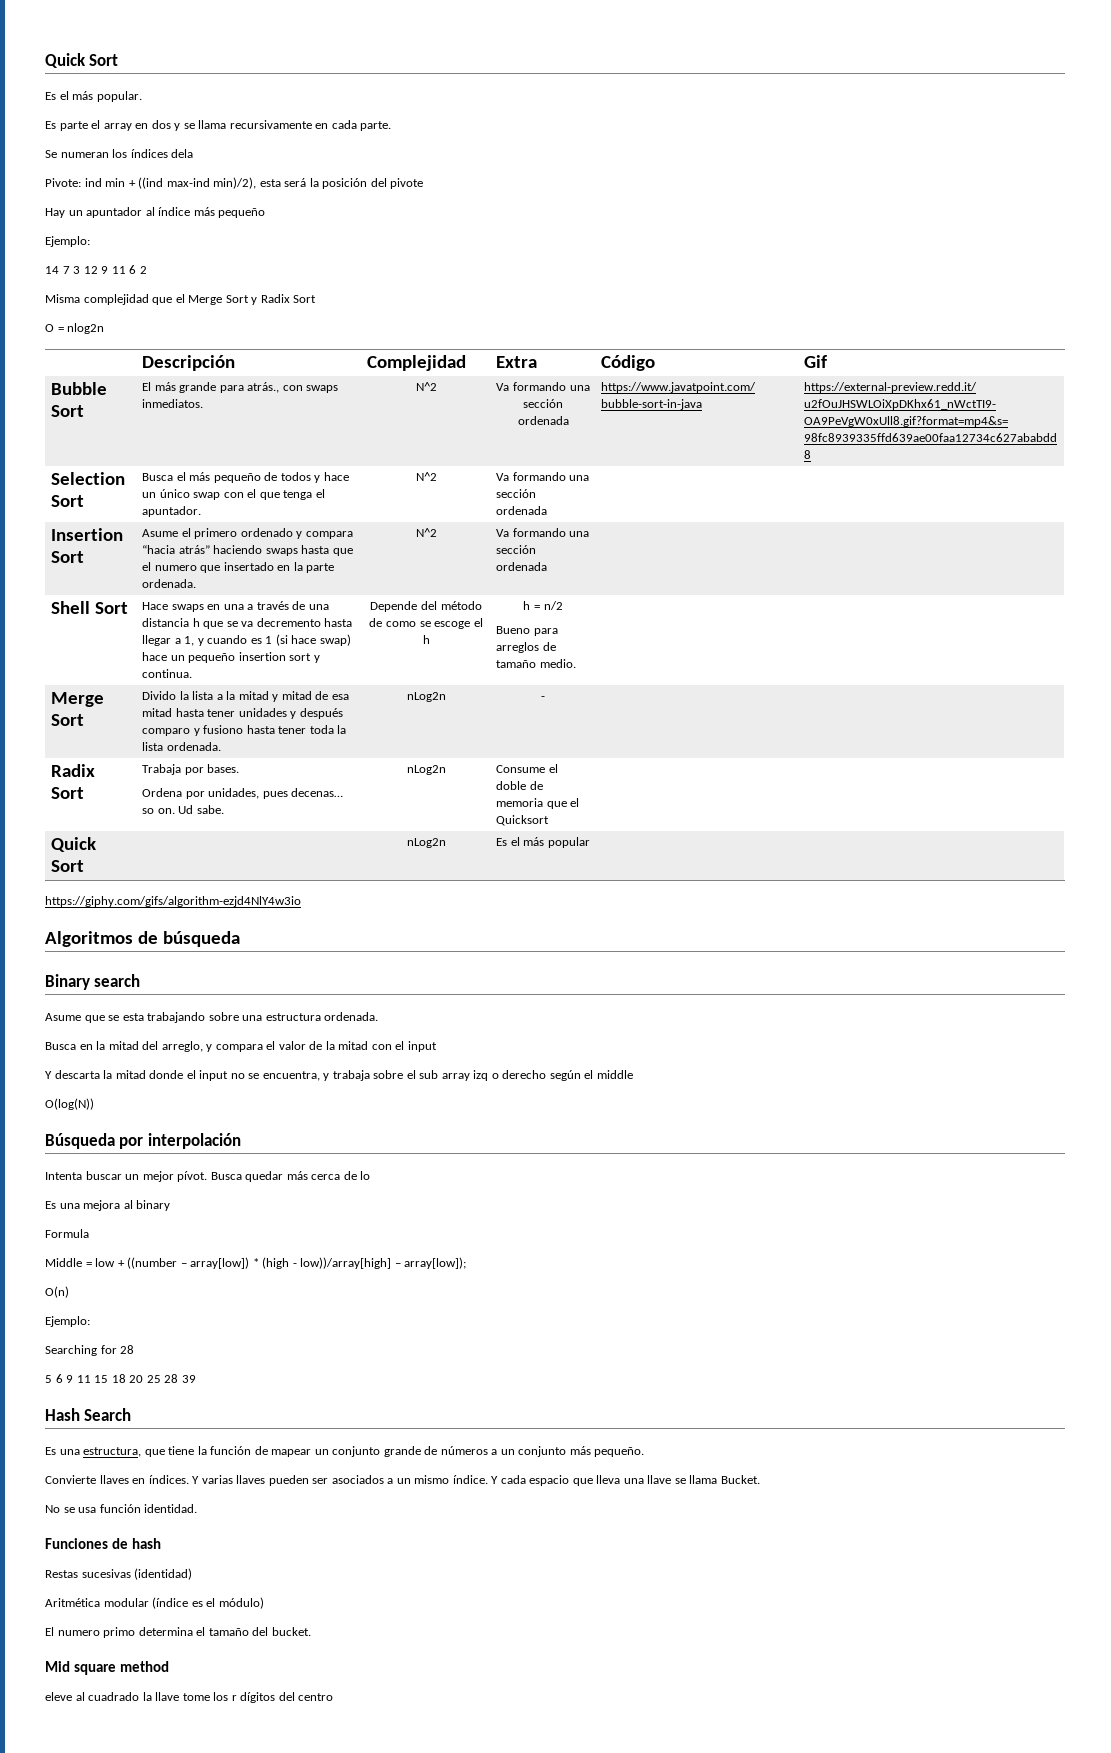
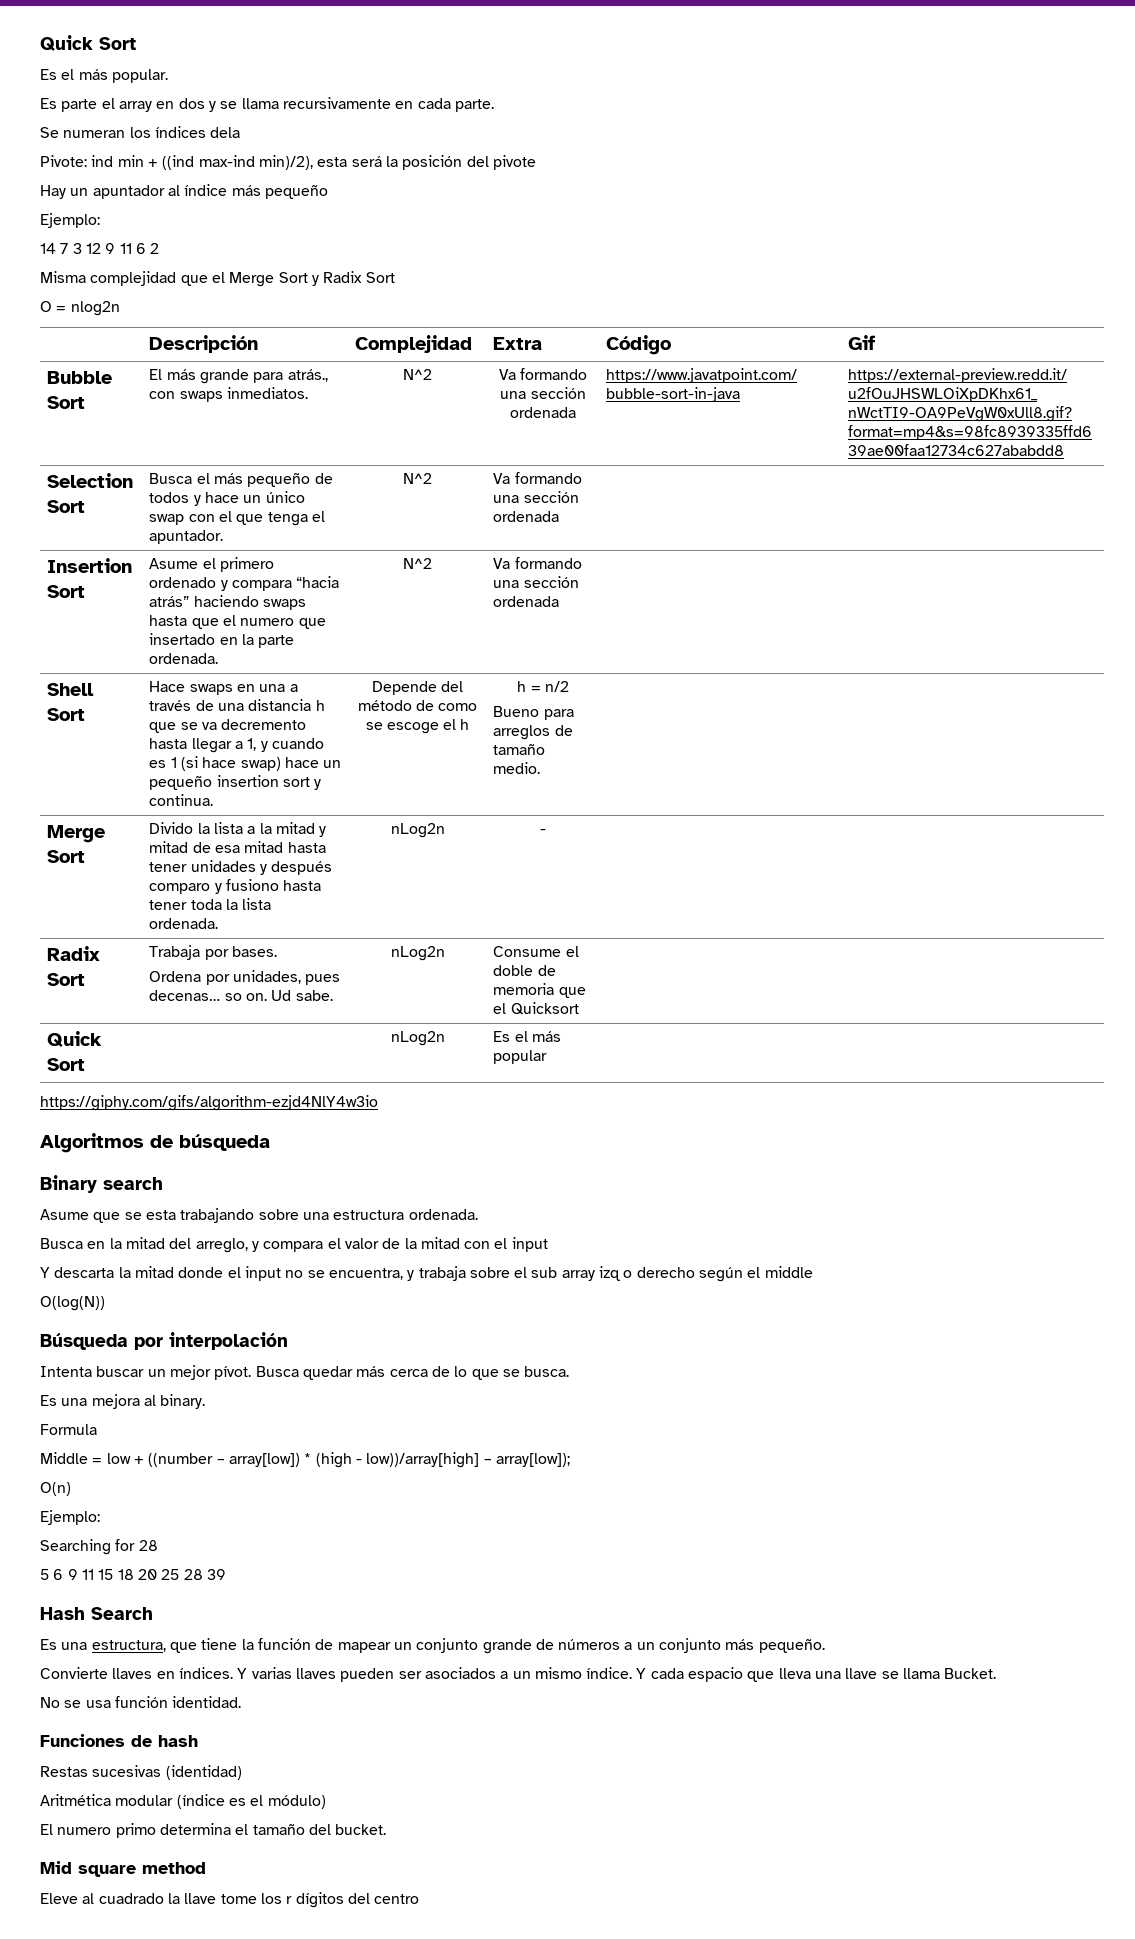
(371, 1175) none -> [471,1366,570,1380] que se busca.
[136,1200,171,1211] binary -> [160,1394,206,1409] binary.
[45,1692,72,1701] eleve -> [40,1893,78,1904] Eleve

